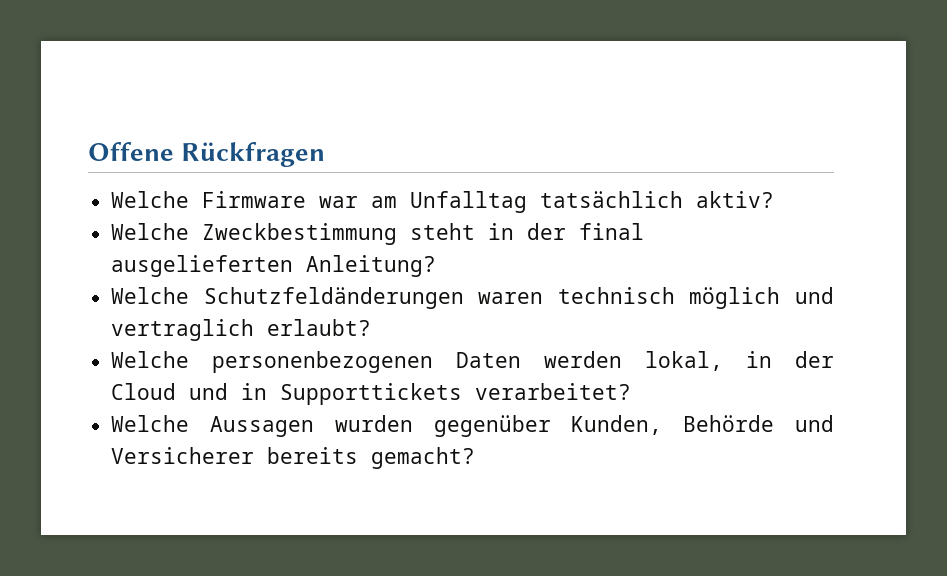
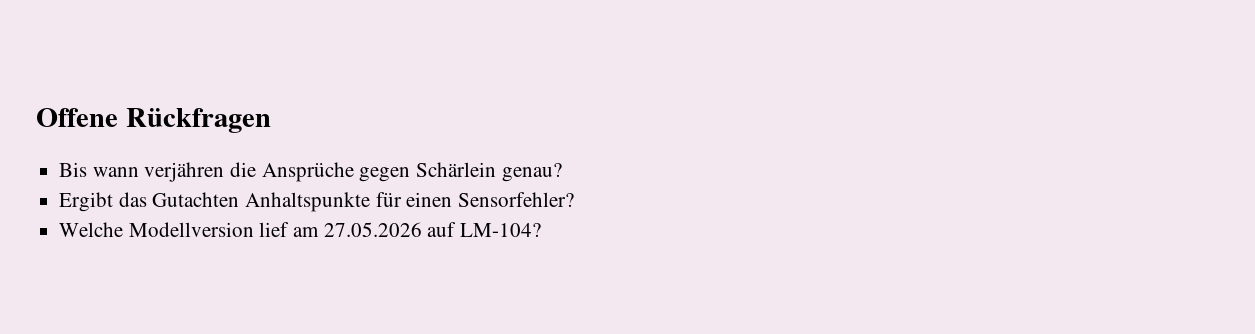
[111,191,775,213] [111,223,645,245] [111,255,437,277] [111,287,834,309] [111,319,372,341] [111,351,834,373] [111,383,632,405] [111,415,834,437] [111,447,476,469] Welche Firmware war am Unfalltag tatsächlich aktiv? // Welche Zweckbestimmung steht in der final ausgelieferten Anleitung? // Welche Schutzfeldänderungen waren technisch möglich und vertraglich erlaubt? // Welche personenbezogenen Daten werden lokal, in der Cloud und in Supporttickets verarbeitet? // Welche Aussagen wurden gegenüber Kunden, Behörde und Versicherer bereits gemacht? -> [59,162,562,182] [59,192,575,212] [59,222,542,237] Bis wann verjähren die Ansprüche gegen Schärlein genau? // Ergibt das Gutachten Anhaltspunkte für einen Sensorfehler? // Welche Modellversion lief am 27.05.2026 auf LM-104?

